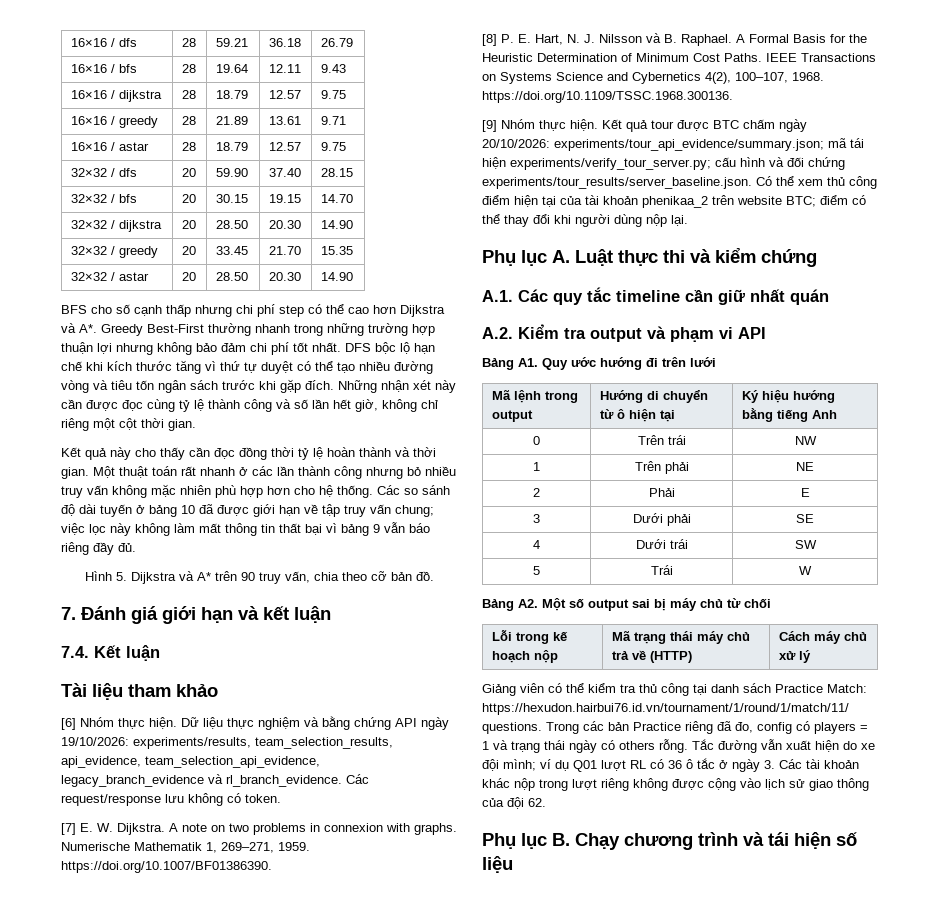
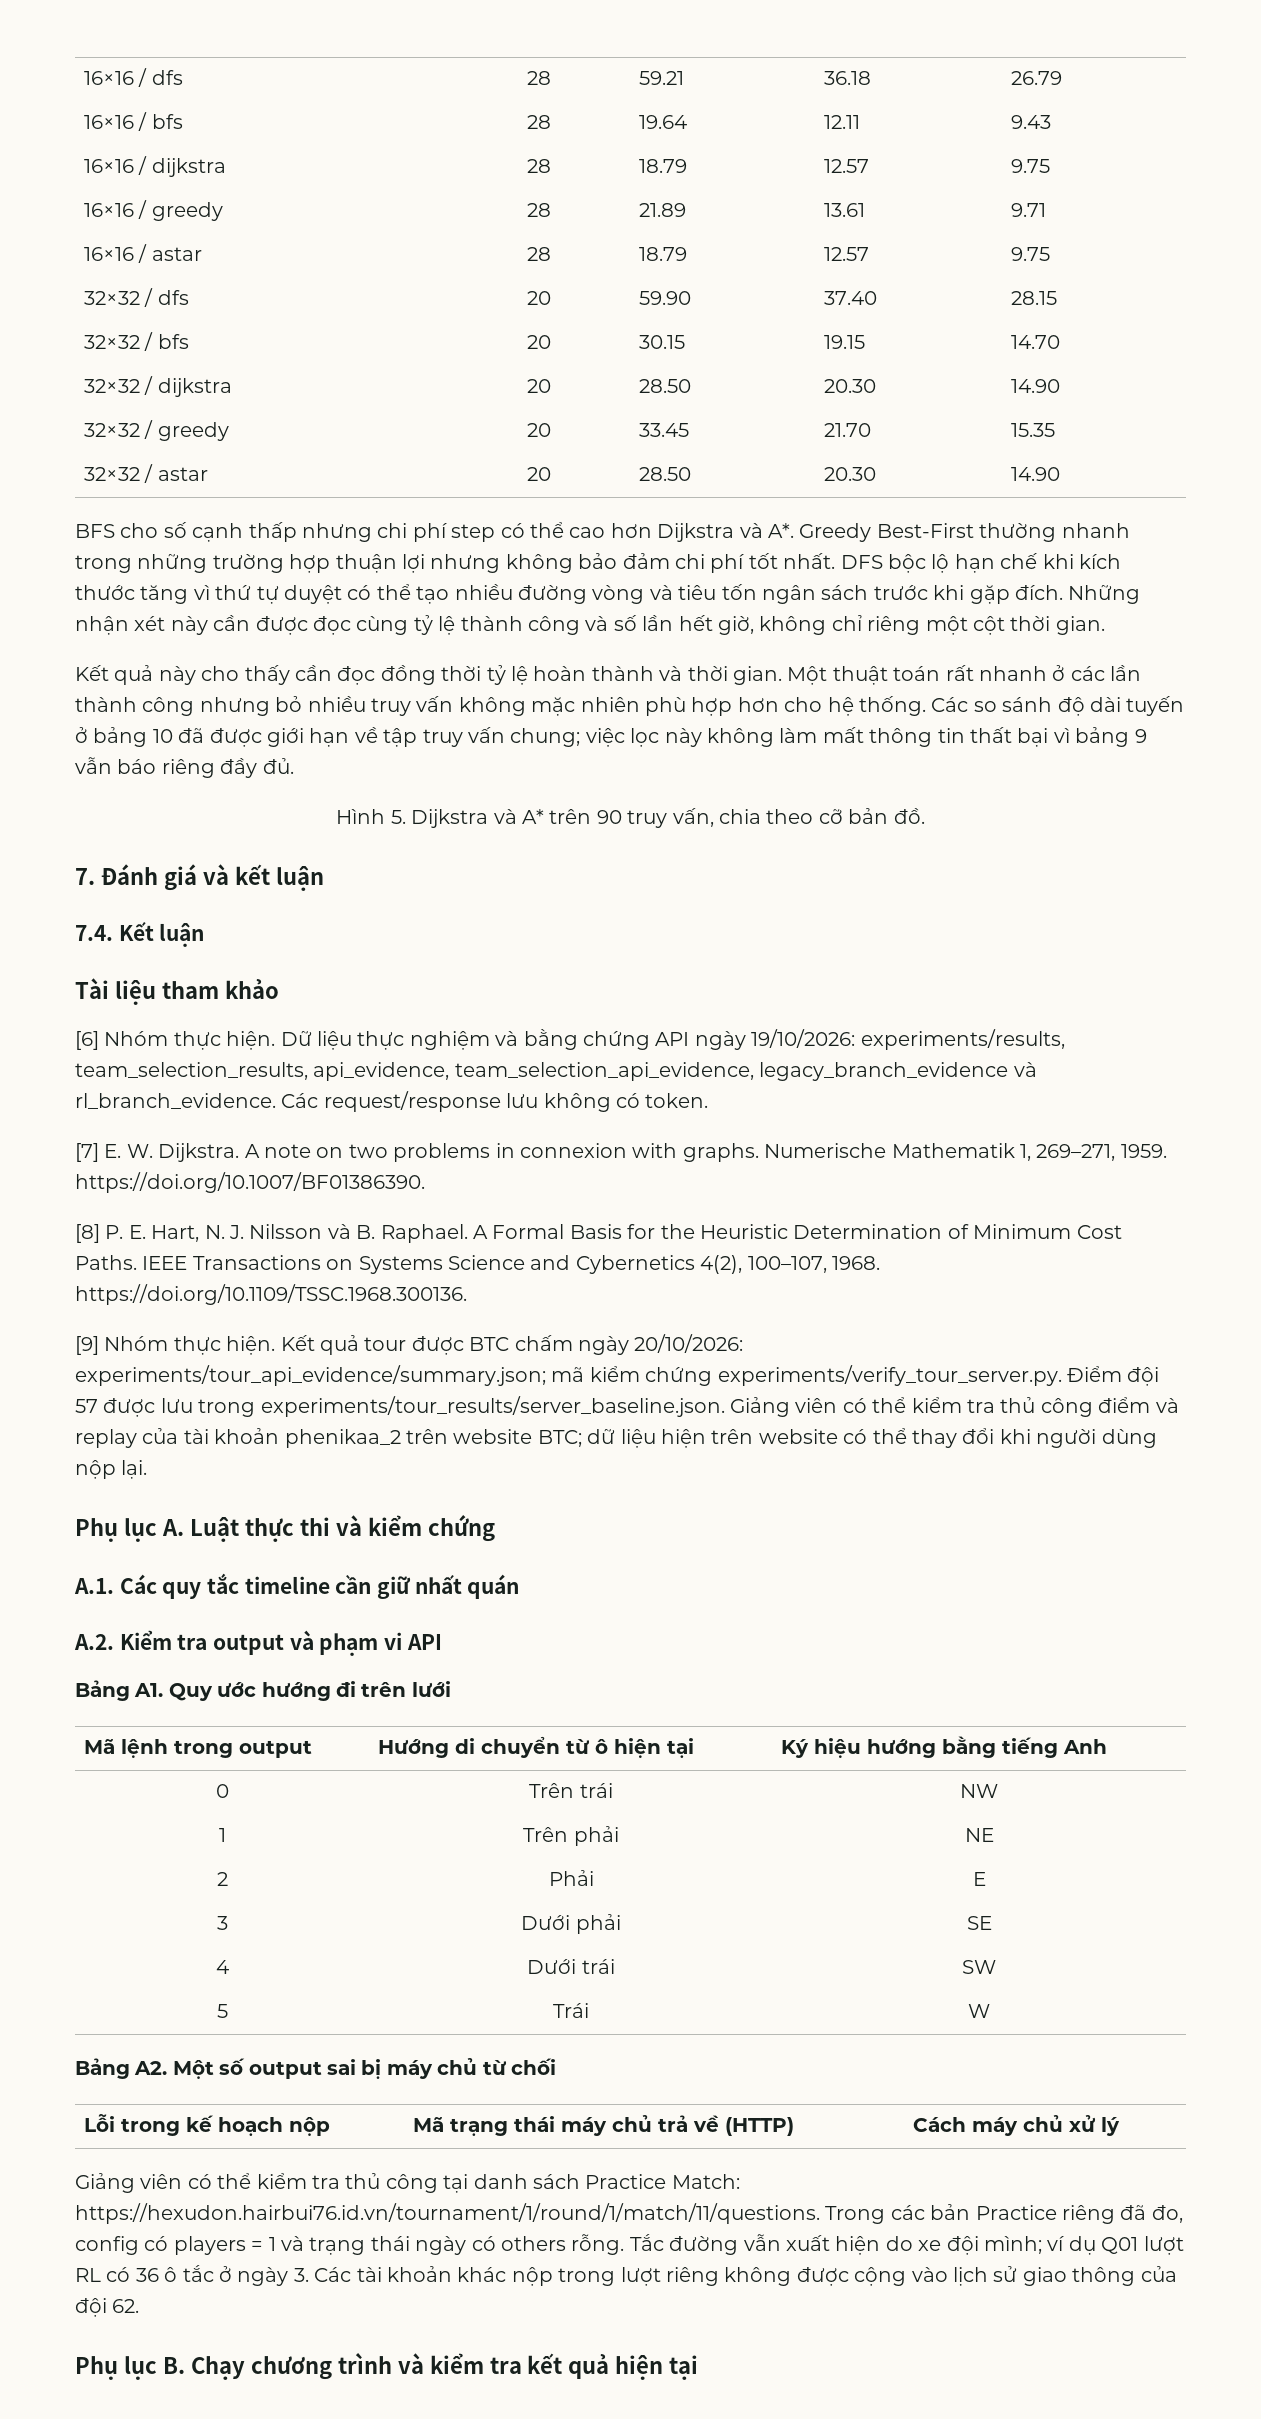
[162,606,233,624] giới hạn -> (197, 877) none
[850,138,864,148] [482,157,845,170] [482,176,823,189] tái hiện experiments/verify_tour_server.py; cấu hình và đối chứng experiments/tour_results/server_baseline.json. Có thể xem -> [589,1365,1160,1386] [75,1396,995,1417] kiểm chứng experiments/verify_tour_server.py. Điểm đội 57 được lưu trong experiments/tour_results/server_baseline.json. Giảng viên có thể kiểm tra
[514,195,556,207] hiện tại -> [1155,1398,1179,1413] [75,1429,137,1448] và replay
[820,195,848,205] điểm -> [587,1429,838,1448] dữ liệu hiện trên website
[768,832,857,849] [482,856,513,873] tái hiện số liệu -> [429,2353,699,2380] kiểm tra kết quả hiện tại

